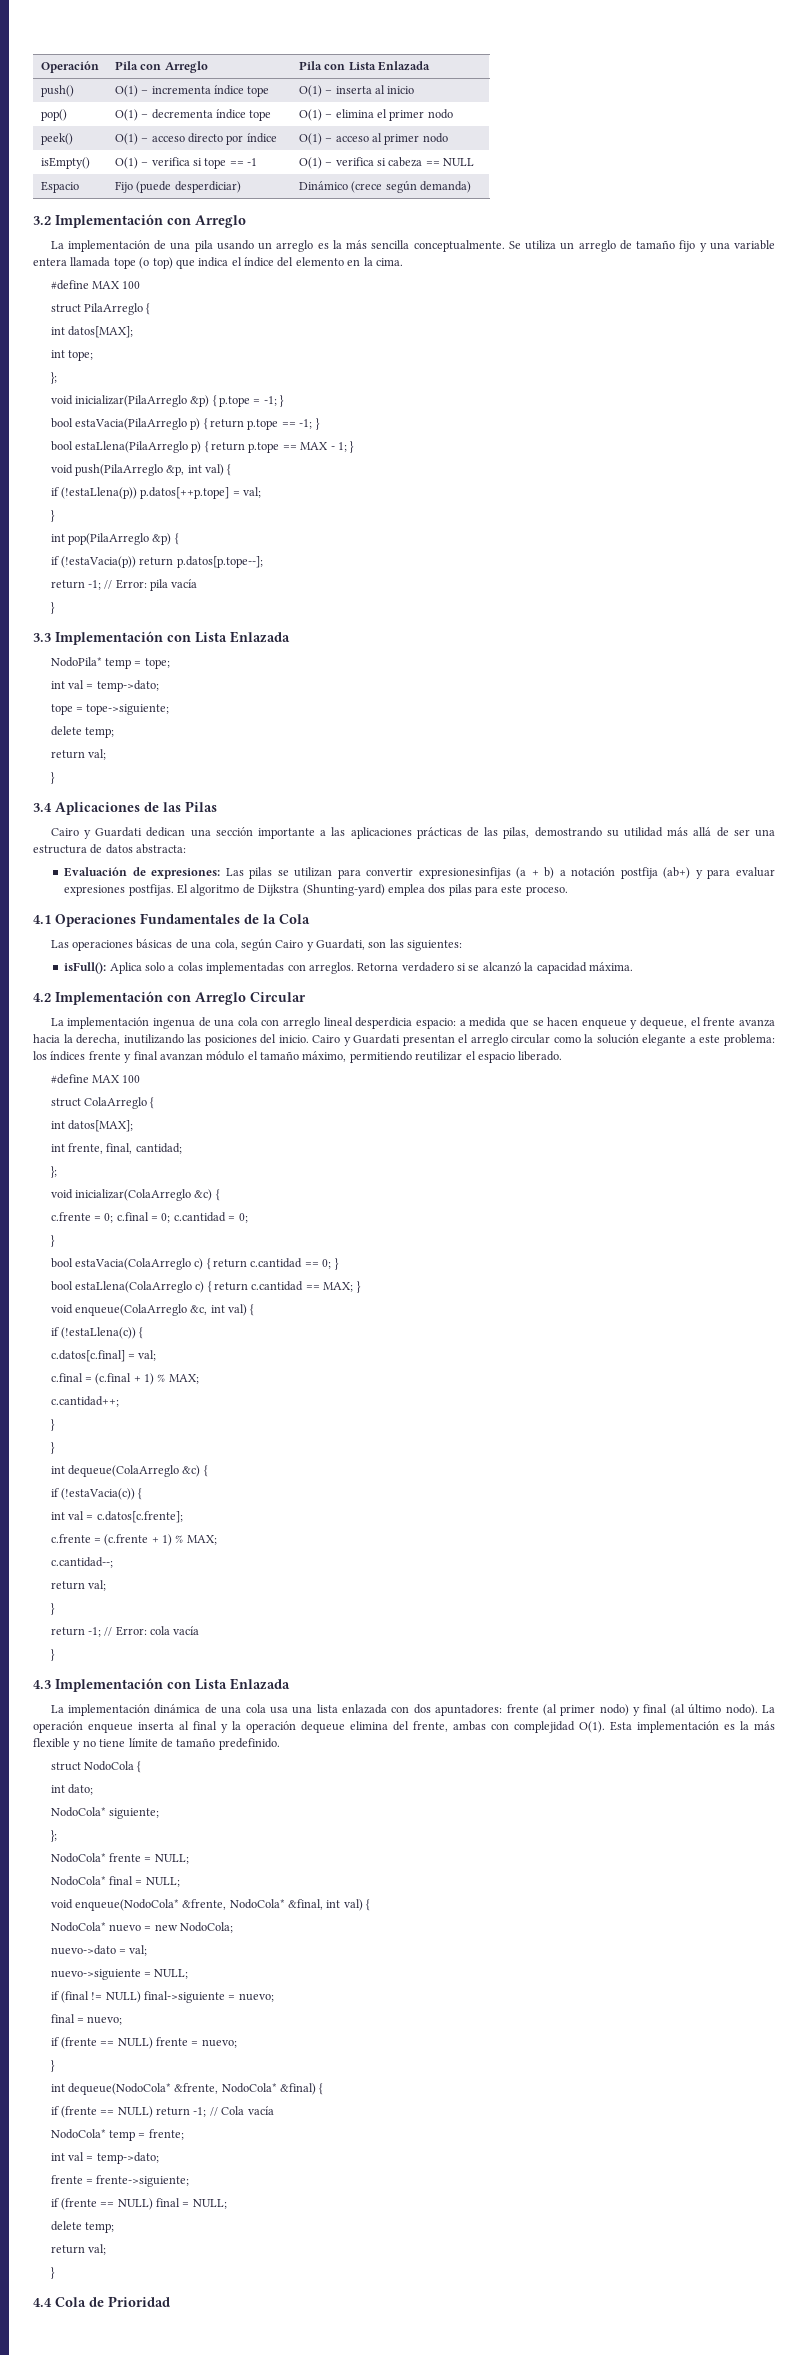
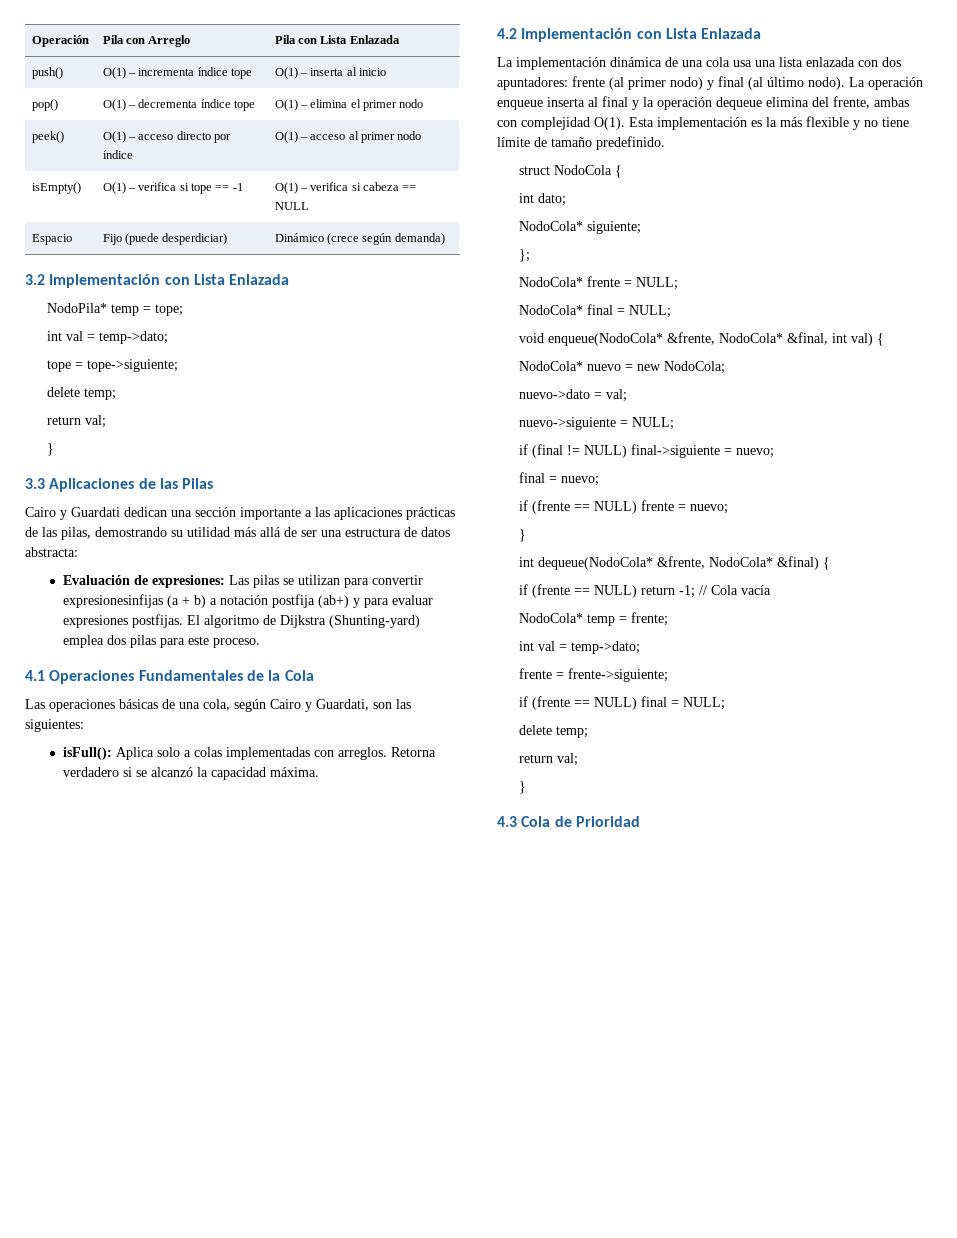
[195,215,246,228] [50,240,776,252] [33,257,403,269] [50,280,141,290] [50,303,151,315] [50,326,133,338] [50,350,93,361] [50,372,57,384] [50,395,285,407] [50,418,320,430] [50,441,355,453] [50,464,232,476] [50,487,262,499] [50,510,55,522] [50,533,179,545] [50,556,263,568] [50,579,198,591] [50,602,55,614] [33,631,191,645] Arreglo // La implementación de una pila usando un arreglo es la más sencilla conceptualmente. Se utiliza un arreglo de tamaño fijo y una variable entera llamada tope (o top) que indica el índice del elemento en la cima. // #define MAX 100 // struct PilaArreglo { // int datos[MAX]; // int tope; // }; // void inicializar(PilaArreglo &p) { p.tope = -1; } // bool estaVacia(PilaArreglo p) { return p.tope == -1; } // bool estaLlena(PilaArreglo p) { return p.tope == MAX - 1; } // void push(PilaArreglo &p, int val) { // if (!estaLlena(p)) p.datos[++p.tope] = val; // } // int pop(PilaArreglo &p) { // if (!estaVacia(p)) return p.datos[p.tope--]; // return -1; // Error: pila vacía // } // 3.3 Implementación con -> (190, 281) none
[33,803,52,812] 3.4 -> [25,478,45,489] 3.3
[195,992,306,1005] [50,1017,775,1029] [33,1034,775,1046] [33,1051,563,1063] [50,1074,141,1084] [50,1097,155,1109] [50,1120,133,1132] [50,1143,182,1154] [50,1166,57,1178] [50,1189,220,1201] [50,1212,248,1223] [50,1235,55,1247] [50,1258,339,1270] [50,1281,361,1293] [50,1304,255,1316] [50,1327,144,1339] [50,1350,157,1362] [50,1373,199,1385] [50,1396,119,1407] [50,1419,55,1431] [50,1442,55,1454] [50,1465,208,1477] [50,1488,143,1500] [50,1511,183,1523] [50,1534,217,1546] [50,1557,113,1568] [50,1580,106,1591] [50,1603,55,1615] [50,1626,200,1637] [50,1649,55,1661] [33,1678,191,1692] Arreglo Circular // La implementación ingenua de una cola con arreglo lineal desperdicia espacio: a medida que se hacen enqueue y dequeue, el frente avanza hacia la derecha, inutilizando las posiciones del inicio. Cairo y Guardati presentan el arreglo circular como la solución elegante a este problema: los índices frente y final avanzan módulo el tamaño máximo, permitiendo reutilizar el espacio liberado. // #define MAX 100 // struct ColaArreglo { // int datos[MAX]; // int frente, final, cantidad; // }; // void inicializar(ColaArreglo &c) { // c.frente = 0; c.final = 0; c.cantidad = 0; // } // bool estaVacia(ColaArreglo c) { return c.cantidad == 0; } // bool estaLlena(ColaArreglo c) { return c.cantidad == MAX; } // void enqueue(ColaArreglo &c, int val) { // if (!estaLlena(c)) { // c.datos[c.final] = val; // c.final = (c.final + 1) % MAX; // c.cantidad++; // } // } // int dequeue(ColaArreglo &c) { // if (!estaVacia(c)) { // int val = c.datos[c.frente]; // c.frente = (c.frente + 1) % MAX; // c.cantidad--; // return val; // } // return -1; // Error: cola vacía // } // 4.3 Implementación con -> (662, 35) none
[33,2298,52,2307] 4.4 -> [497,816,517,827] 4.3

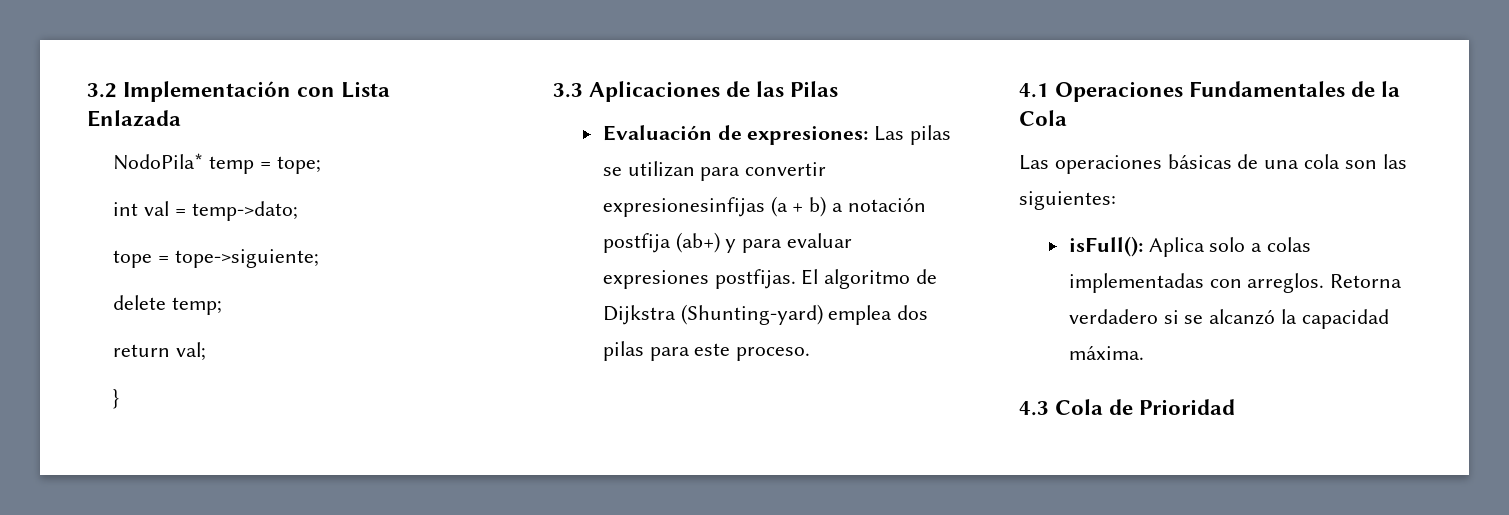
[31,35,89,47] [102,35,191,47] [274,35,400,44] [31,67,63,79] [102,67,253,79] [274,67,387,79] [31,99,58,111] [102,99,256,111] [274,99,424,111] [31,131,64,143] [102,131,232,143] [102,150,133,159] [274,131,422,143] [31,182,81,194] [102,182,243,194] [274,182,417,194] [274,202,309,210] [31,234,72,245] [102,233,228,245] [274,233,445,245] Operación | Pila con Arreglo | Pila con Lista Enlazada // push() | O(1) – incrementa índice tope | O(1) – inserta al inicio // pop() | O(1) – decrementa índice tope | O(1) – elimina el primer nodo // peek() | O(1) – acceso directo por índice | O(1) – acceso al primer nodo // isEmpty() | O(1) – verifica si tope == -1 | O(1) – verifica si cabeza == NULL // Espacio | Fijo (puede desperdiciar) | Dinámico (crece según demanda) // -> (87, 90) none
[25,507,455,520] [25,527,450,540] [25,547,78,557] // Cairo y Guardati dedican una sección importante a las aplicaciones prácticas de las pilas, demostrando su utilidad más allá de ser una estructura de datos abstracta: -> (839, 89) none
[203,699,369,712] cola, según Cairo y Guardati, -> [1304,154,1341,169] cola
[497,28,762,42] [497,57,901,70] [497,76,923,90] [497,96,909,110] [497,116,909,130] [497,136,665,150] [519,165,623,178] [519,193,567,206] [519,221,642,234] [519,249,531,262] [519,276,679,290] [519,304,672,318] [519,332,885,346] [519,361,726,374] [519,389,628,402] [519,417,675,430] [519,444,775,458] [519,472,600,486] [519,500,729,514] [519,529,527,542] [519,556,831,570] [519,584,772,598] [519,612,669,626] [519,641,641,654] [519,668,669,682] [519,696,726,710] [519,725,589,738] [519,753,579,766] [519,781,527,794] // 4.2 Implementación con Lista Enlazada // La implementación dinámica de una cola usa una lista enlazada con dos apuntadores: frente (al primer nodo) y final (al último nodo). La operación enqueue inserta al final y la operación dequeue elimina del frente, ambas con complejidad O(1). Esta implementación es la más flexible y no tiene límite de tamaño predefinido. // struct NodoCola { // int dato; // NodoCola* siguiente; // }; // NodoCola* frente = NULL; // NodoCola* final = NULL; // void enqueue(NodoCola* &frente, NodoCola* &final, int val) { // NodoCola* nuevo = new NodoCola; // nuevo->dato = val; // nuevo->siguiente = NULL; // if (final != NULL) final->siguiente = nuevo; // final = nuevo; // if (frente == NULL) frente = nuevo; // } // int dequeue(NodoCola* &frente, NodoCola* &final) { // if (frente == NULL) return -1; // Cola vacía // NodoCola* temp = frente; // int val = temp->dato; // frente = frente->siguiente; // if (frente == NULL) final = NULL; // delete temp; // return val; // } -> (1144, 352) none

